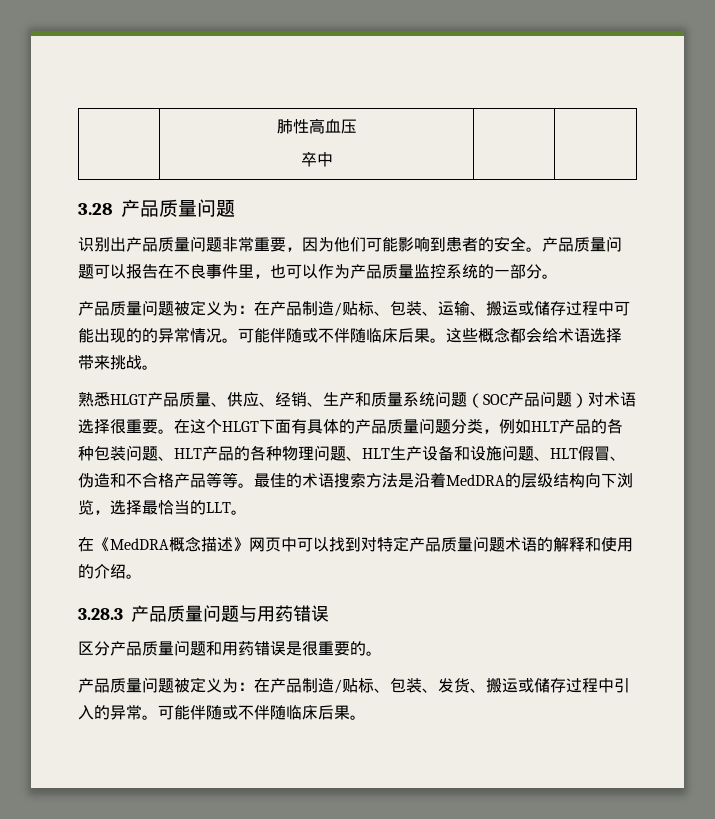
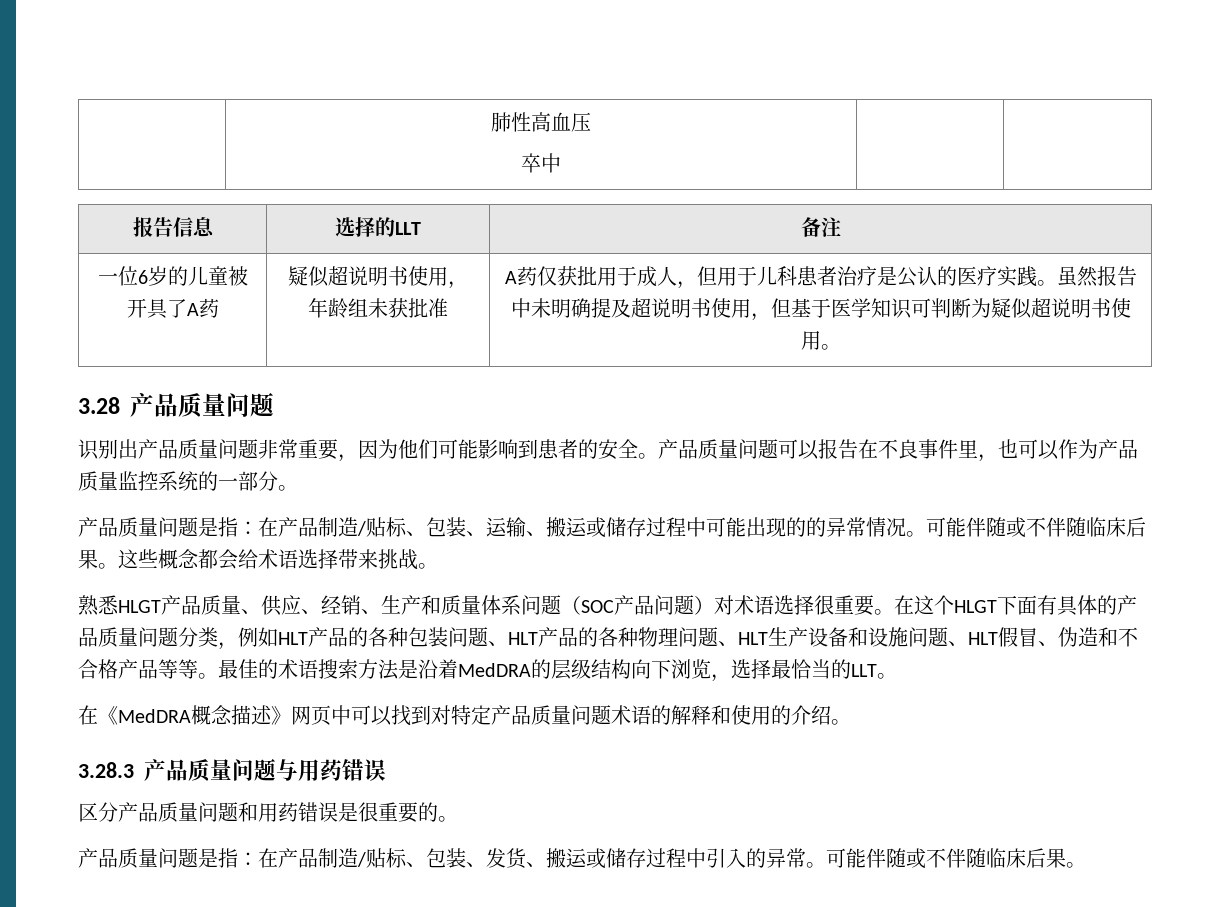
(333, 159) none -> [132,217,215,237] [335,217,421,237] [800,217,841,237] [97,266,248,286] [126,298,219,319] [288,266,468,289] [308,298,448,319] [504,266,1137,289] [510,298,1131,321] [800,331,841,350] // 报告信息 | 选择的LLT | 备注 // 一位6岁的儿童被开具了A药 | 疑似超说明书使用，年龄组未获批准 | A药仅获批用于成人，但用于儿科患者治疗是公认的医疗实践。虽然报告中未明确提及超说明书使用，但基于医学知识可判断为疑似超说明书使用。
[174,300,238,316] 被定义为 -> [198,517,238,537] 是指
[403,392,435,407] 系统 -> [481,595,521,615] 体系
[174,677,238,693] 被定义为 -> [198,848,238,868] 是指

